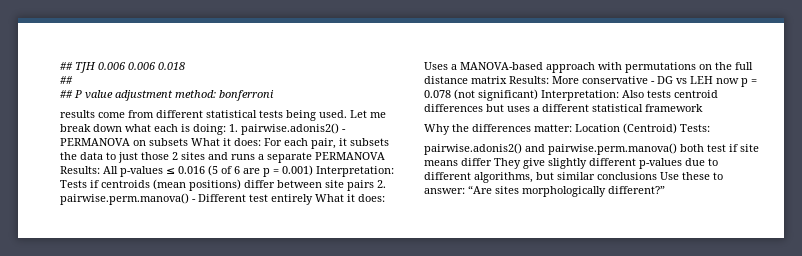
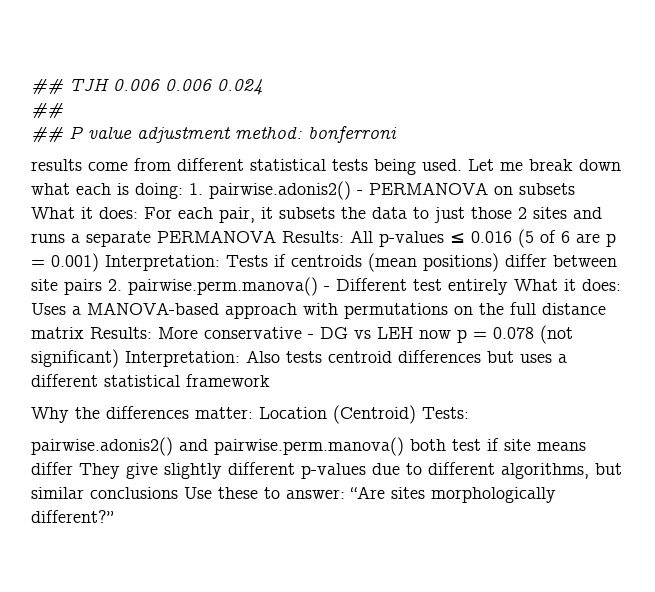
[158,62,185,70] 0.018 -> [217,79,263,95] 0.024

